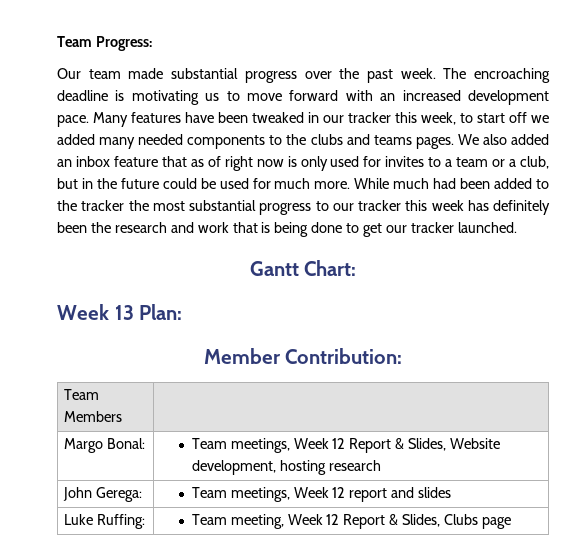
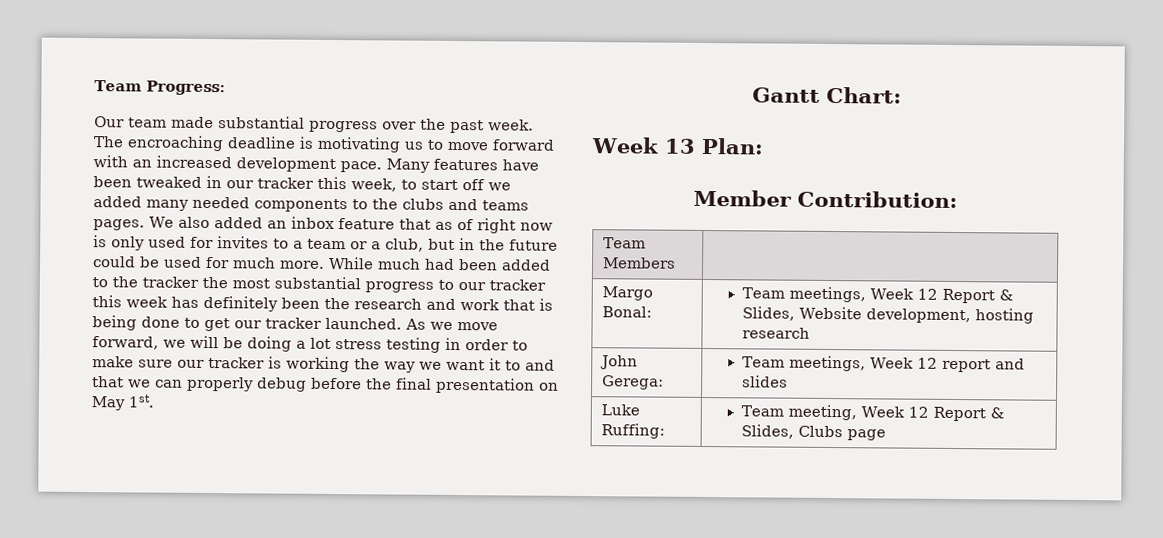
(517, 227) none -> [405,318,498,331] [92,335,528,353] [92,356,555,373] [92,376,559,394] [91,394,154,411] As we move forward, we will be doing a lot stress testing in order to make sure our tracker is working the way we want it to and that we can properly debug before the final presentation on May 1st.

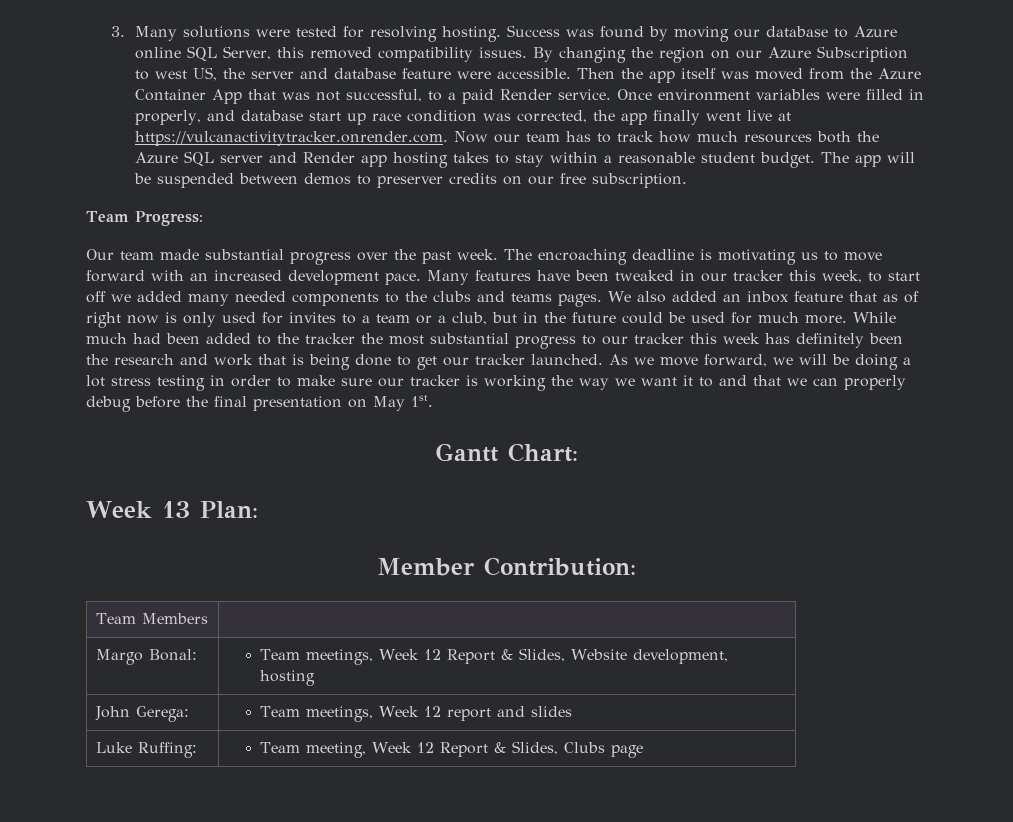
(94, 86) none -> [110,25,898,42] [135,46,909,63] [135,67,922,83] [135,89,925,104] [135,110,792,125] [135,131,880,146] [135,151,916,168] [134,173,688,188] 3. Many solutions were tested for resolving hosting. Success was found by moving our database to Azure online SQL Server, this removed compatibility issues. By changing the region on our Azure Subscription to west US, the server and database feature were accessible. Then the app itself was moved from the Azure Container App that was not successful, to a paid Render service. Once environment variables were filled in properly, and database start up race condition was corrected, the app finally went live at https://vulcanactivitytracker.onrender.com. Now our team has to track how much resources both the Azure SQL server and Render app hosting takes to stay within a reasonable student budget. The app will be suspended between demos to preserver credits on our free subscription. //
[741,327,810,339] research -> (316, 678) none

